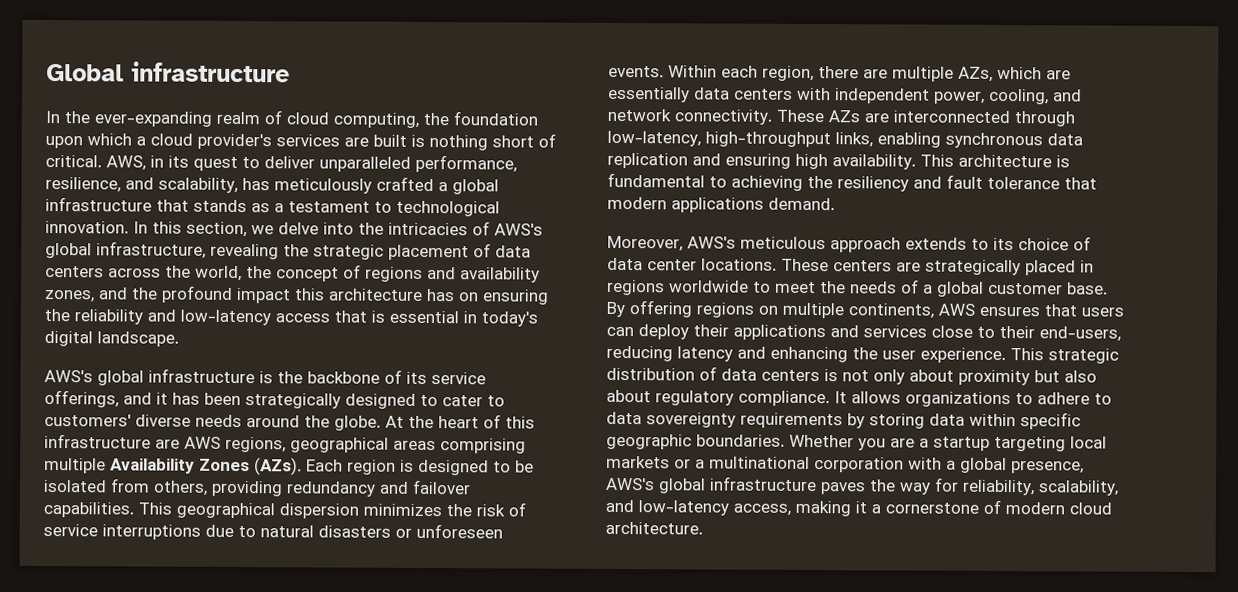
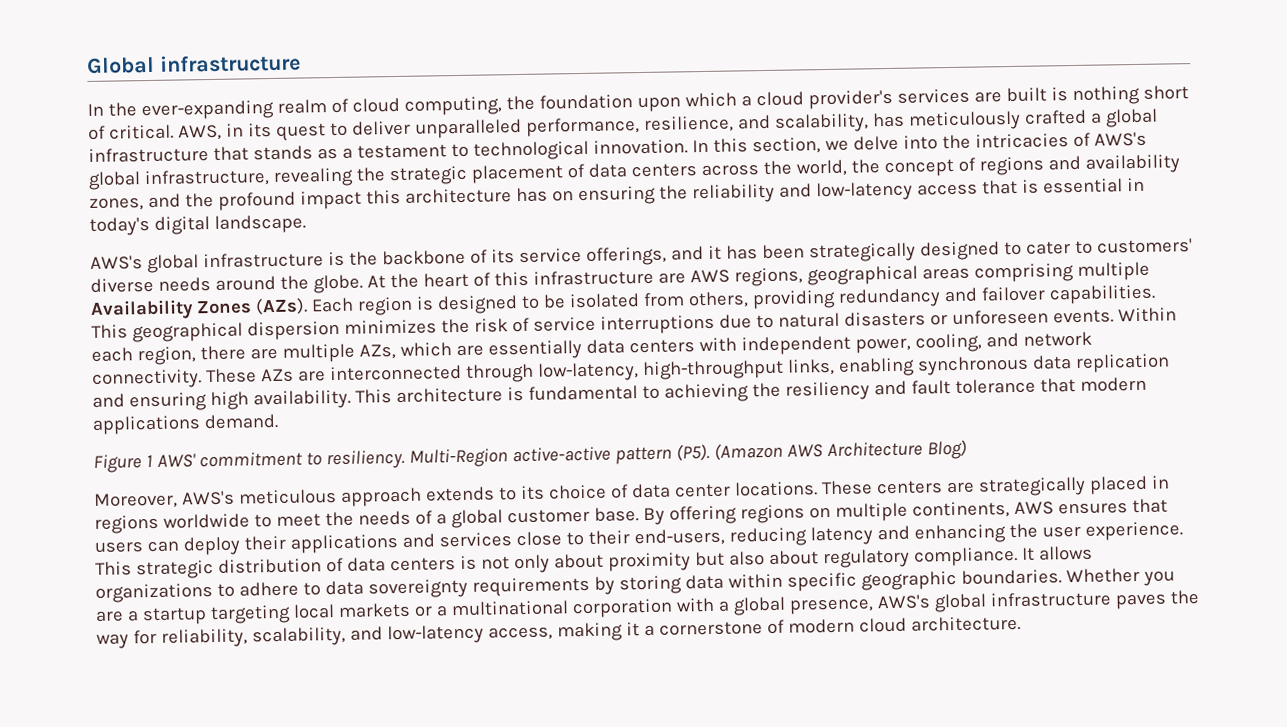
(835, 204) none -> [93,439,967,473] // Figure 1 AWS' commitment to resiliency. Multi-Region active-active pattern (P5). (Amazon AWS Architecture Blog)

